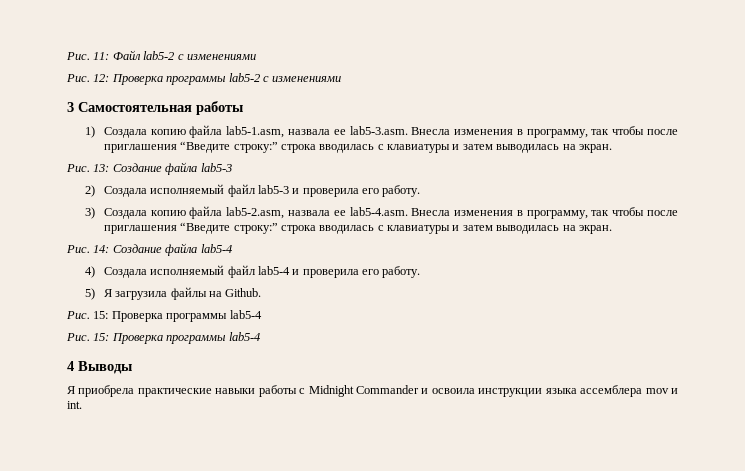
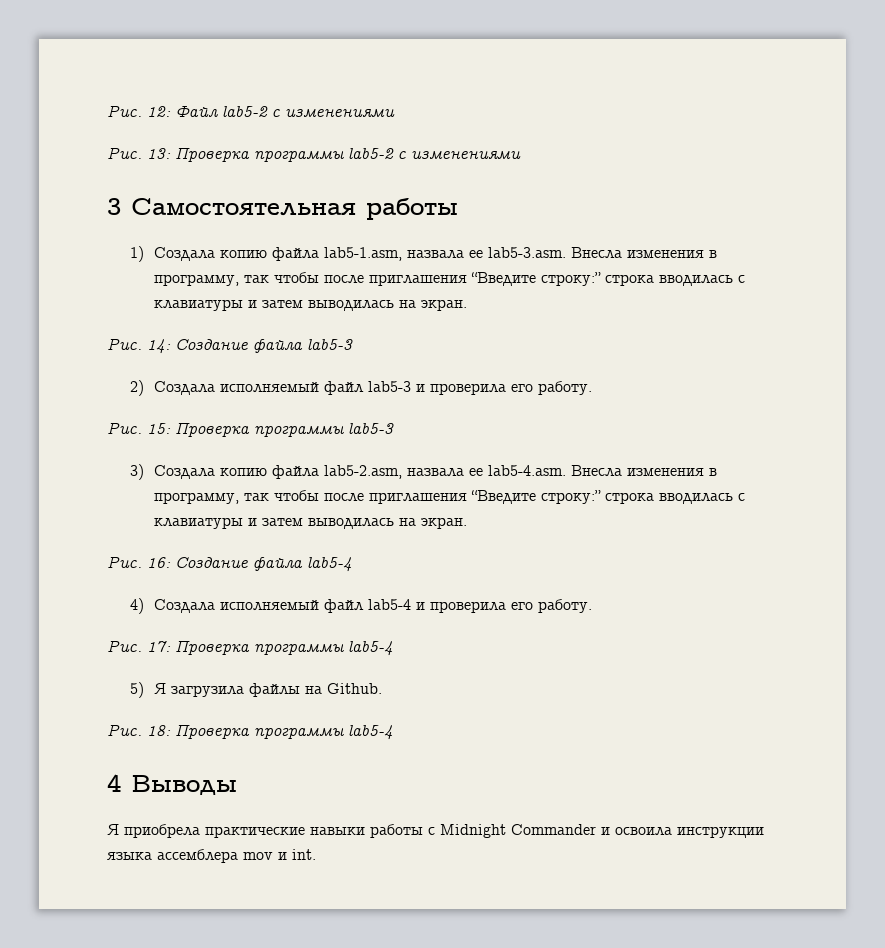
[66,52,110,60] Рис. 11: -> [107,105,171,117] Рис. 12:
[93,74,110,82] 12: -> [147,148,171,159] 13:
[93,164,110,172] 13: -> [147,339,171,354] 14:
(421, 191) none -> [107,422,394,437] // Рис. 15: Проверка программы lab5-3
[93,245,110,253] 14: -> [147,557,171,568] 16:
(421, 272) none -> [107,640,393,656] // Рис. 17: Проверка программы lab5-4
[93,310,262,322] [66,333,110,341] 15: Проверка программы lab5-4 // Рис. 15: -> [147,725,171,736] 18:

